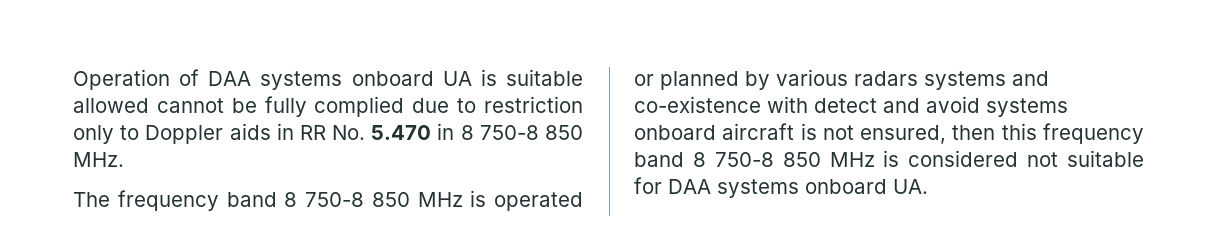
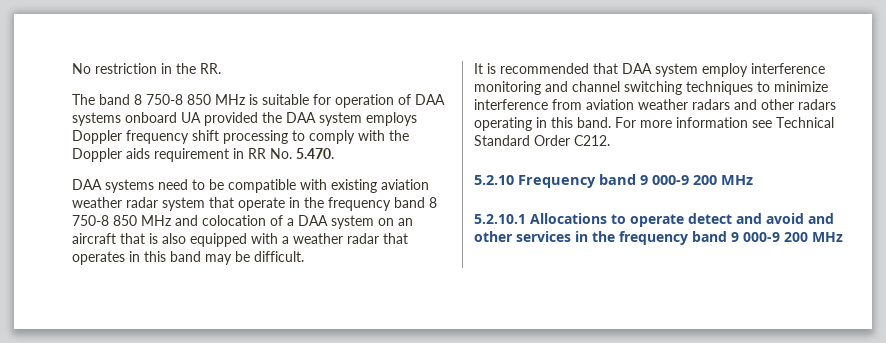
[73,69,170,90] Operation -> [72,63,221,74] [72,94,394,108] No restriction in the RR. // The band 8 750-8 850 MHz is suitable for operation
[480,69,584,86] [73,96,583,117] [73,125,140,144] is suitable allowed cannot be fully complied due to restriction only to -> [204,112,417,126] [72,130,409,144] provided the DAA system employs Doppler frequency shift processing to comply with the
(271, 131) none -> [154,148,229,162] requirement
[371,123,583,140] [73,152,124,167] [73,190,583,211] [634,69,1049,90] [634,96,1068,117] [634,123,1144,144] [634,150,1144,167] [634,177,928,198] 5.470 in 8 750-8 850 MHz. // The frequency band 8 750-8 850 MHz is operated or planned by various radars systems and co-existence with detect and avoid systems onboard aircraft is not ensured, then this frequency band 8 750-8 850 MHz is considered not suitable for DAA systems onboard UA. -> [296,148,334,159] [72,179,429,193] [72,197,437,211] [72,215,413,229] [72,233,408,247] [72,251,304,265] [474,63,825,77] [474,81,828,95] [474,99,836,110] [474,117,834,131] [474,135,610,146] [474,174,753,188] [474,213,834,227] [474,231,843,245] 5.470. // DAA systems need to be compatible with existing aviation weather radar system that operate in the frequency band 8 750-8 850 MHz and colocation of a DAA system on an aircraft that is also equipped with a weather radar that operates in this band may be difficult. // It is recommended that DAA system employ interference monitoring and channel switching techniques to minimize interference from aviation weather radars and other radars operating in this band. For more information see Technical Standard Order C212. // 5.2.10 Frequency band 9 000-9 200 MHz // 5.2.10.1 Allocations to operate detect and avoid and other services in the frequency band 9 000-9 200 MHz

